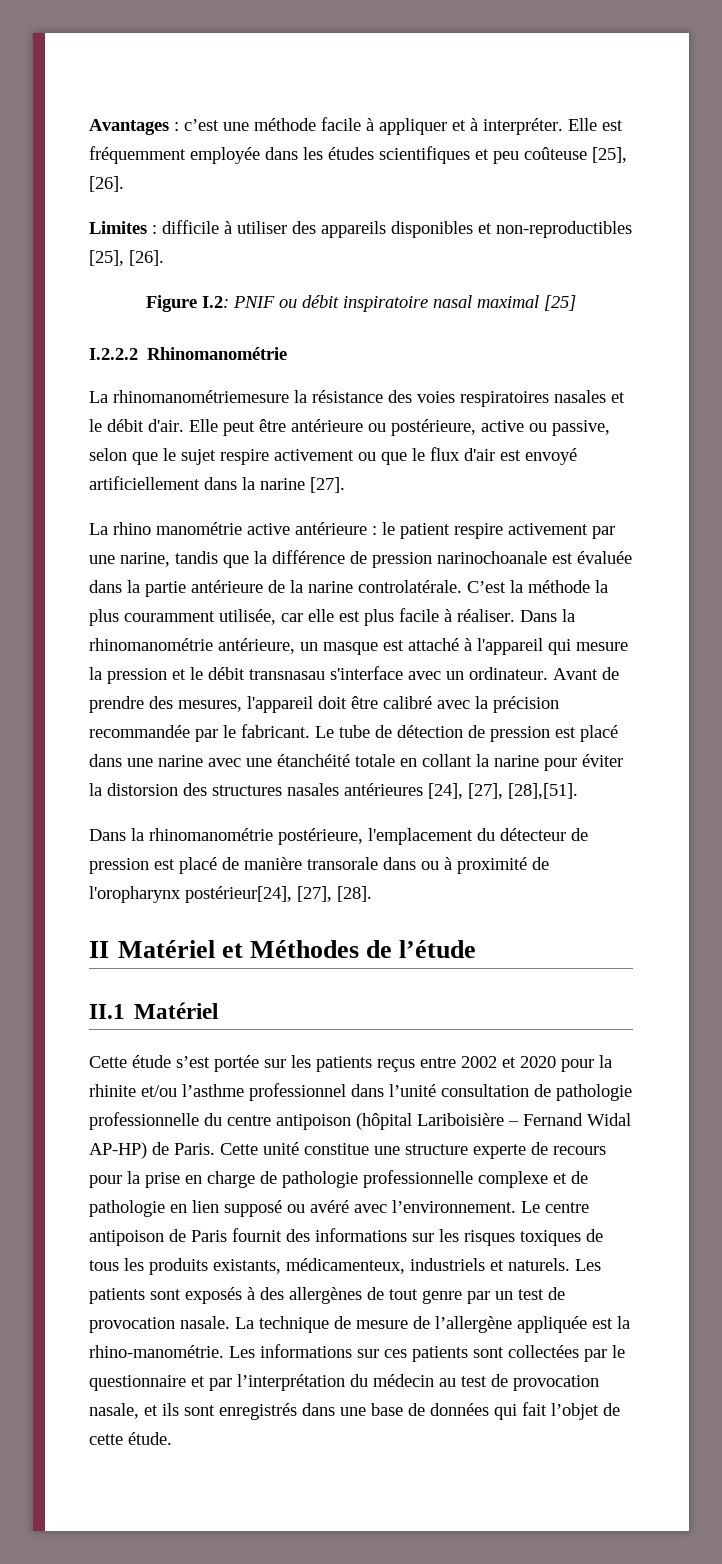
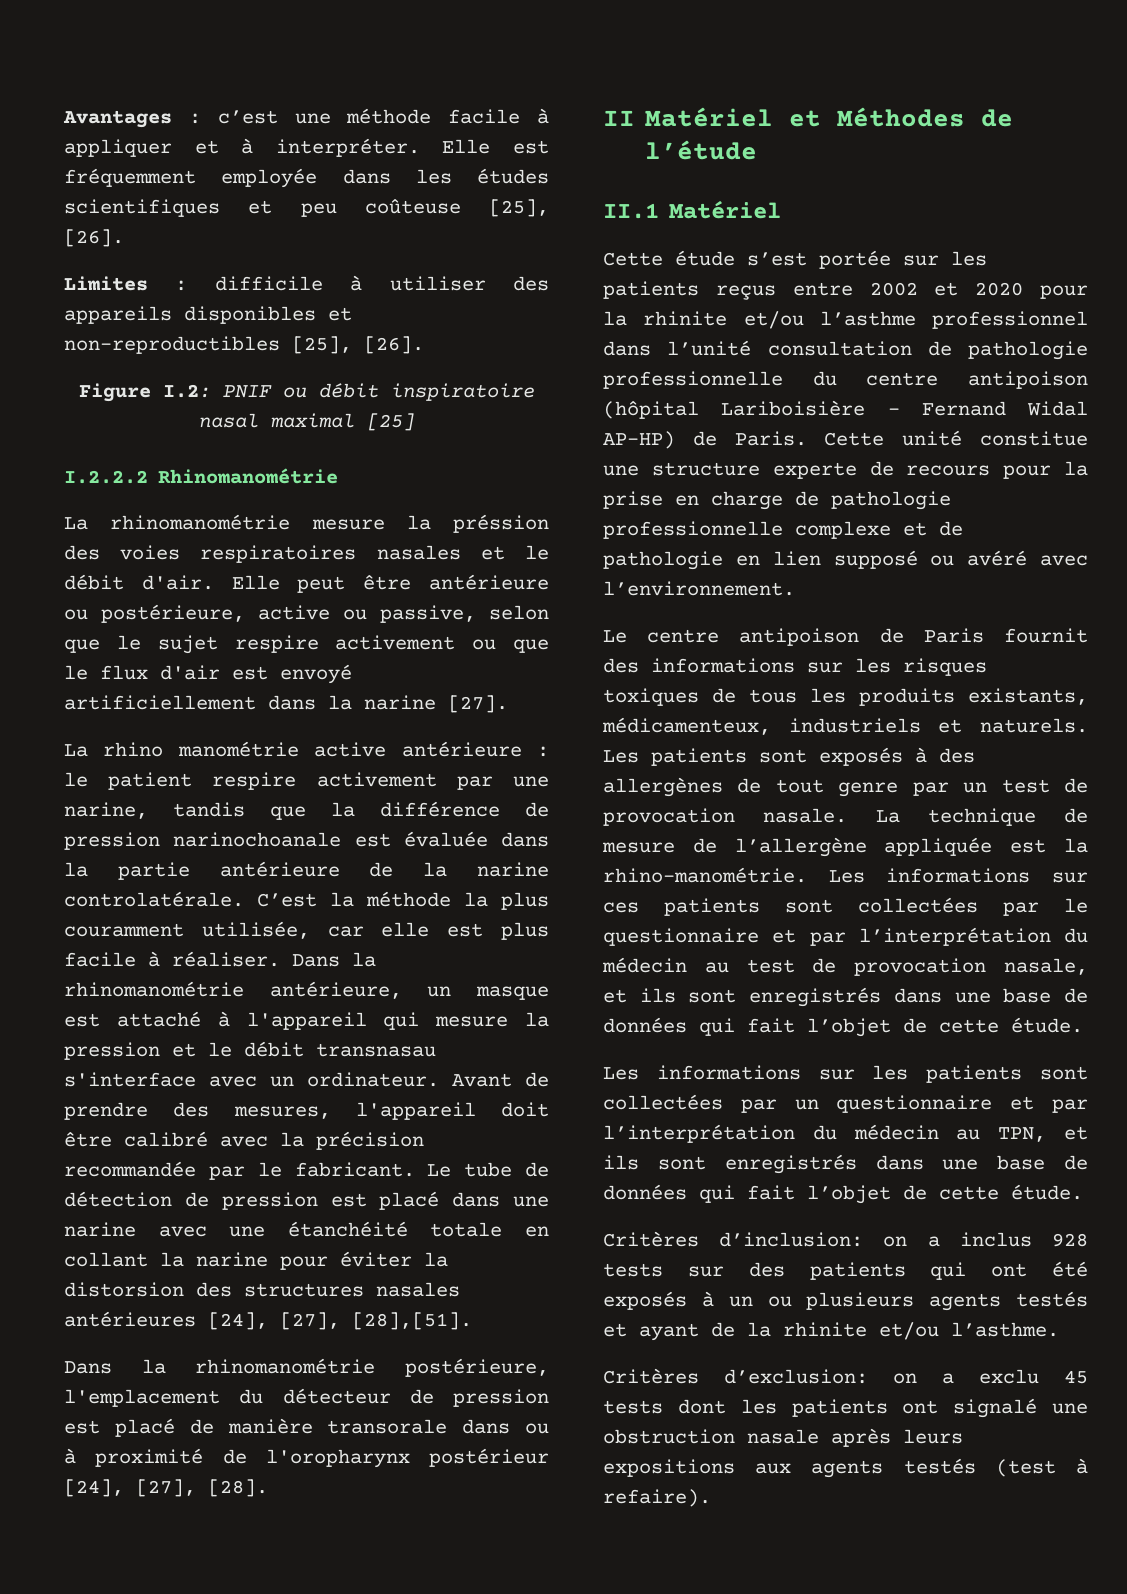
[113,390,383,403] rhinomanométriemesure la résistance -> [110,514,549,533] rhinomanométrie mesure la préssion
[185,886,292,903] postérieur[24], -> [429,1448,549,1467] [64,1479,124,1497] postérieur [24],
(516, 1206) none -> (795, 588) //
(172, 1438) none -> [603,1065,1088,1083] [603,1094,1088,1113] [603,1124,1088,1143] [603,1154,1088,1174] [603,1184,1083,1204] [603,1231,1088,1247] [603,1261,1088,1280] [603,1291,1088,1311] [603,1322,1059,1341] [603,1368,1088,1384] [603,1398,1088,1418] [603,1428,963,1447] [603,1458,1088,1478] [603,1489,711,1507] // Les informations sur les patients sont collectées par un questionnaire et par l’interprétation du médecin au TPN, et ils sont enregistrés dans une base de données qui fait l’objet de cette étude. // Critères d’inclusion: on a inclus 928 tests sur des patients qui ont été exposés à un ou plusieurs agents testés et ayant de la rhinite et/ou l’asthme. // Critères d’exclusion: on a exclu 45 tests dont les patients ont signalé une obstruction nasale après leurs expositions aux agents testés (test à refaire).

